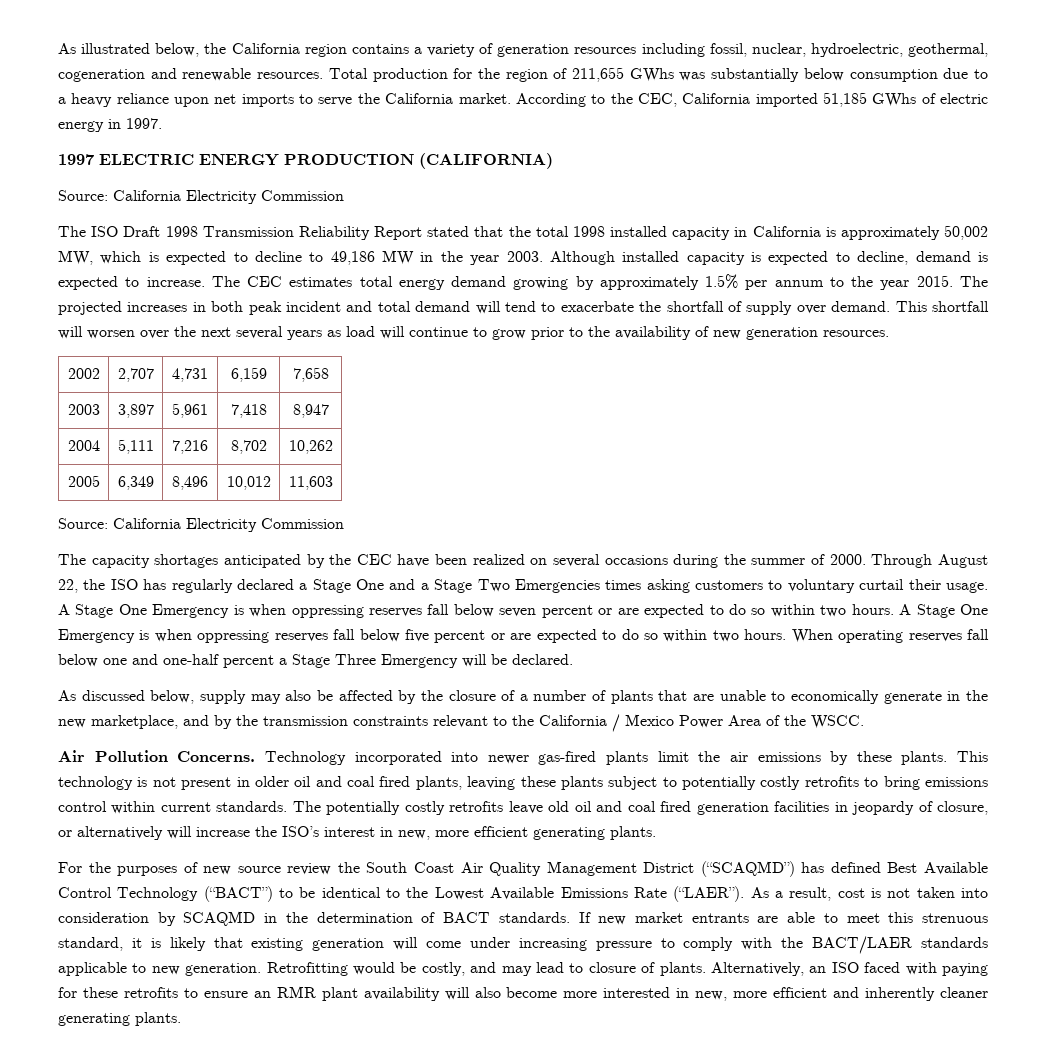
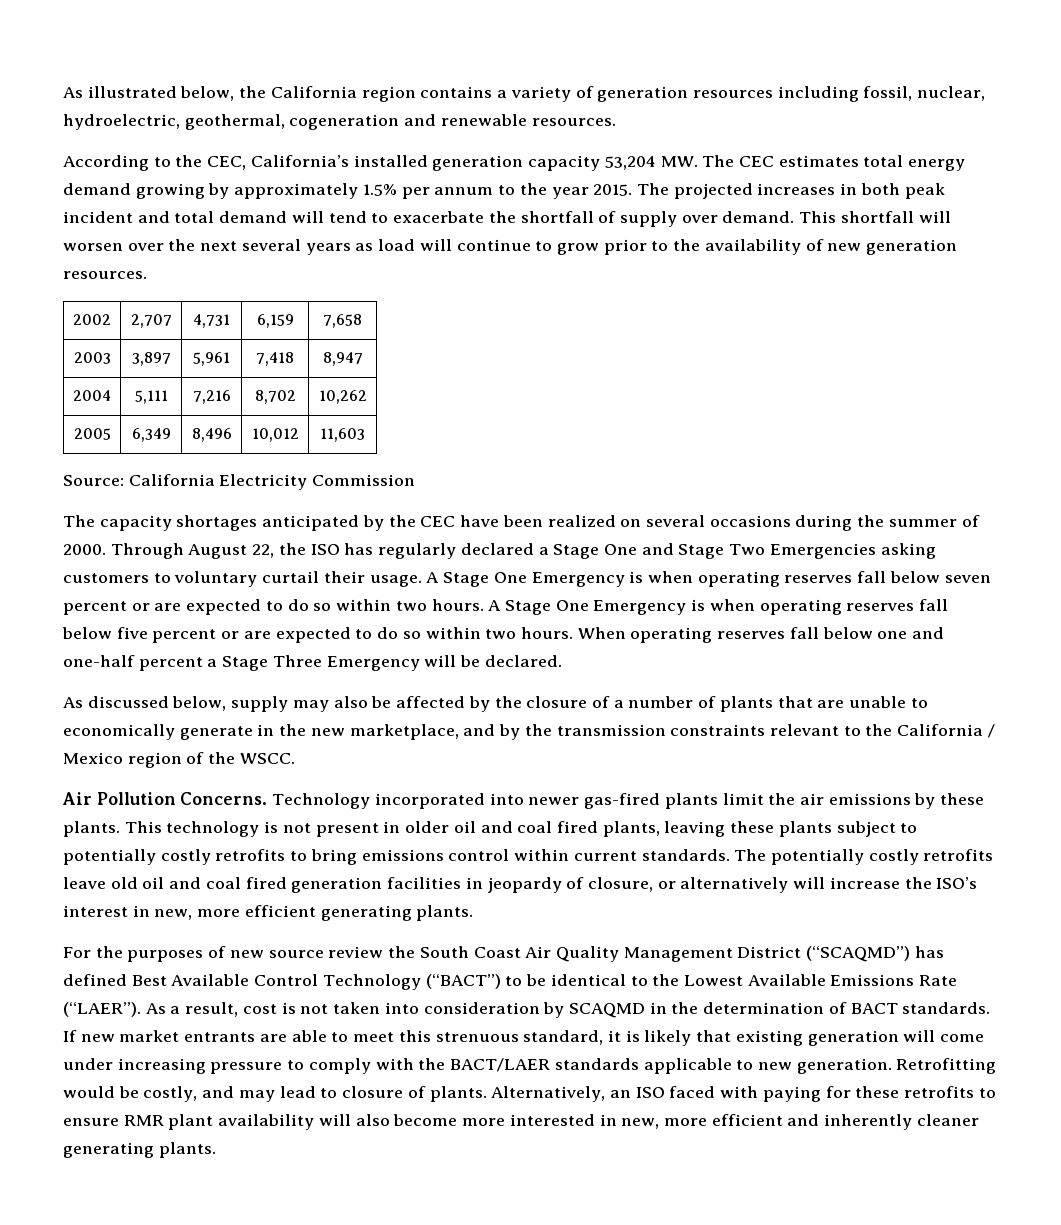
[328,67,989,82] [58,92,989,107] [58,118,162,132] [58,153,553,169] [58,190,344,204] [58,225,988,240] [58,250,989,265] [58,276,205,290] Total production for the region of 211,655 GWhs was substantially below consumption due to a heavy reliance upon net imports to serve the California market. According to the CEC, California imported 51,185 GWhs of electric energy in 1997. // 1997 ELECTRIC ENERGY PRODUCTION (CALIFORNIA) // Source: California Electricity Commission // The ISO Draft 1998 Transmission Reliability Report stated that the total 1998 installed capacity in California is approximately 50,002 MW, which is expected to decline to 49,186 MW in the year 2003. Although installed capacity is expected to decline, demand is expected to increase. -> [63,155,698,171] // According to the CEC, California’s installed generation capacity 53,204 MW.
[420,583,429,590] a -> (674, 549) none
[605,580,642,590] times -> (876, 551) none
[291,605,364,618] oppressing -> [697,571,780,587] operating
[197,630,270,643] oppressing -> [759,599,842,615] operating
[679,715,761,728] Power Area -> [127,752,182,768] region
[253,991,271,998] an -> (119, 1122) none

